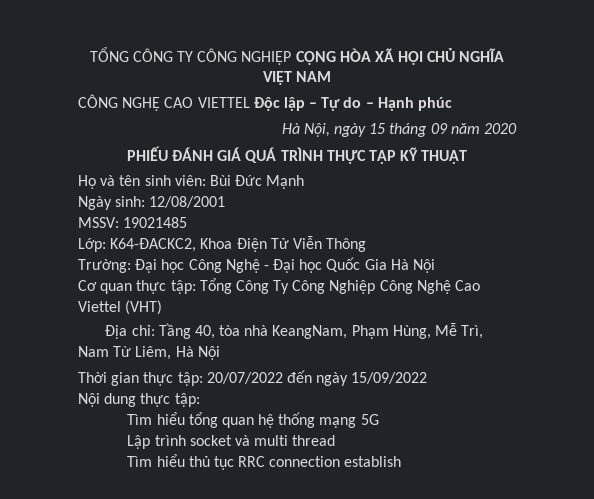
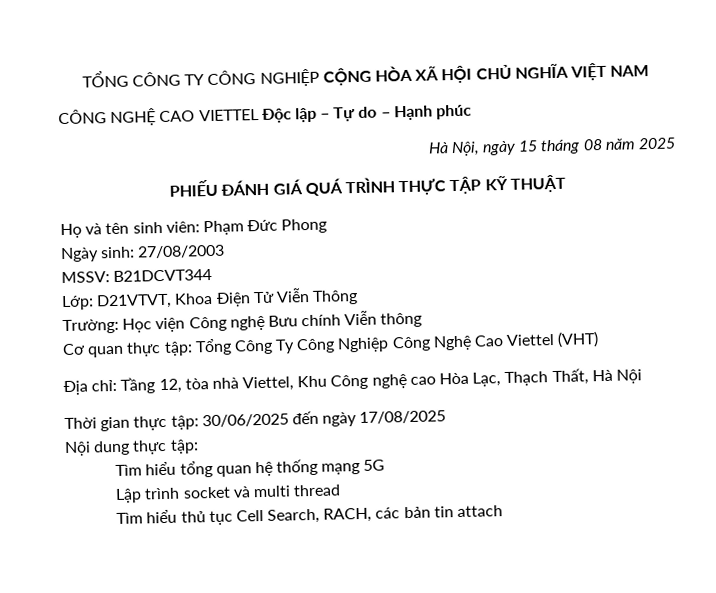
[430,123,517,134] 09 năm 2020 -> [582,137,676,151] 08 năm 2025
[209,175,305,189] Bùi Đức Mạnh -> [202,218,328,236] Phạm Đức Phong
[149,196,226,208] 12/08/2001 -> [137,244,226,259] 27/08/2003
[123,217,188,228] 19021485 -> [113,268,213,282] B21DCVT344
[110,238,197,252] K64-ĐACKC2, -> [96,293,173,310] D21VTVT,
[135,257,436,273] Đại học Công Nghệ - Đại học Quốc Gia Hà Nội -> [122,310,423,333] Học viện Công nghệ Bưu chính Viễn thông
[194,325,215,339] 40, -> [158,378,182,394] 12,
[272,323,484,339] [78,346,172,360] KeangNam, Phạm Hùng, Mễ Trì, Nam Từ Liêm, -> [242,368,589,392] Viettel, Khu Công nghệ cao Hòa Lạc, Thạch Thất,
[206,372,283,384] 20/07/2022 -> [201,413,289,428] 30/06/2025
[351,372,428,384] 15/09/2022 -> [359,410,447,424] 17/08/2025
[238,456,402,467] RRC connection establish -> [235,505,504,524] Cell Search, RACH, các bản tin attach

